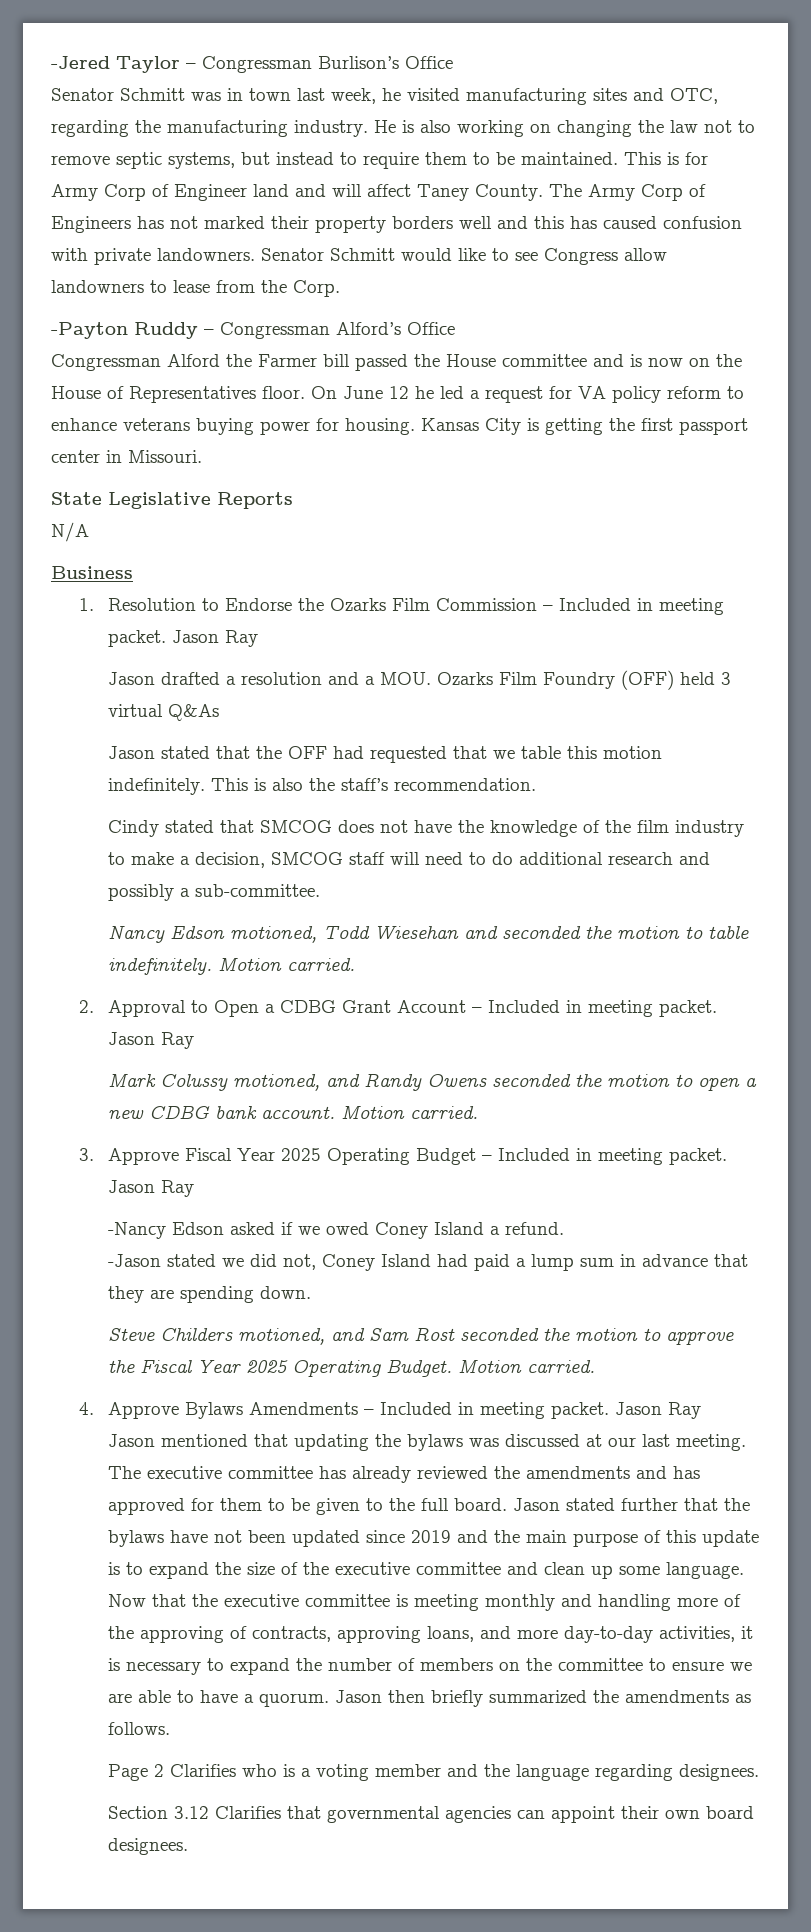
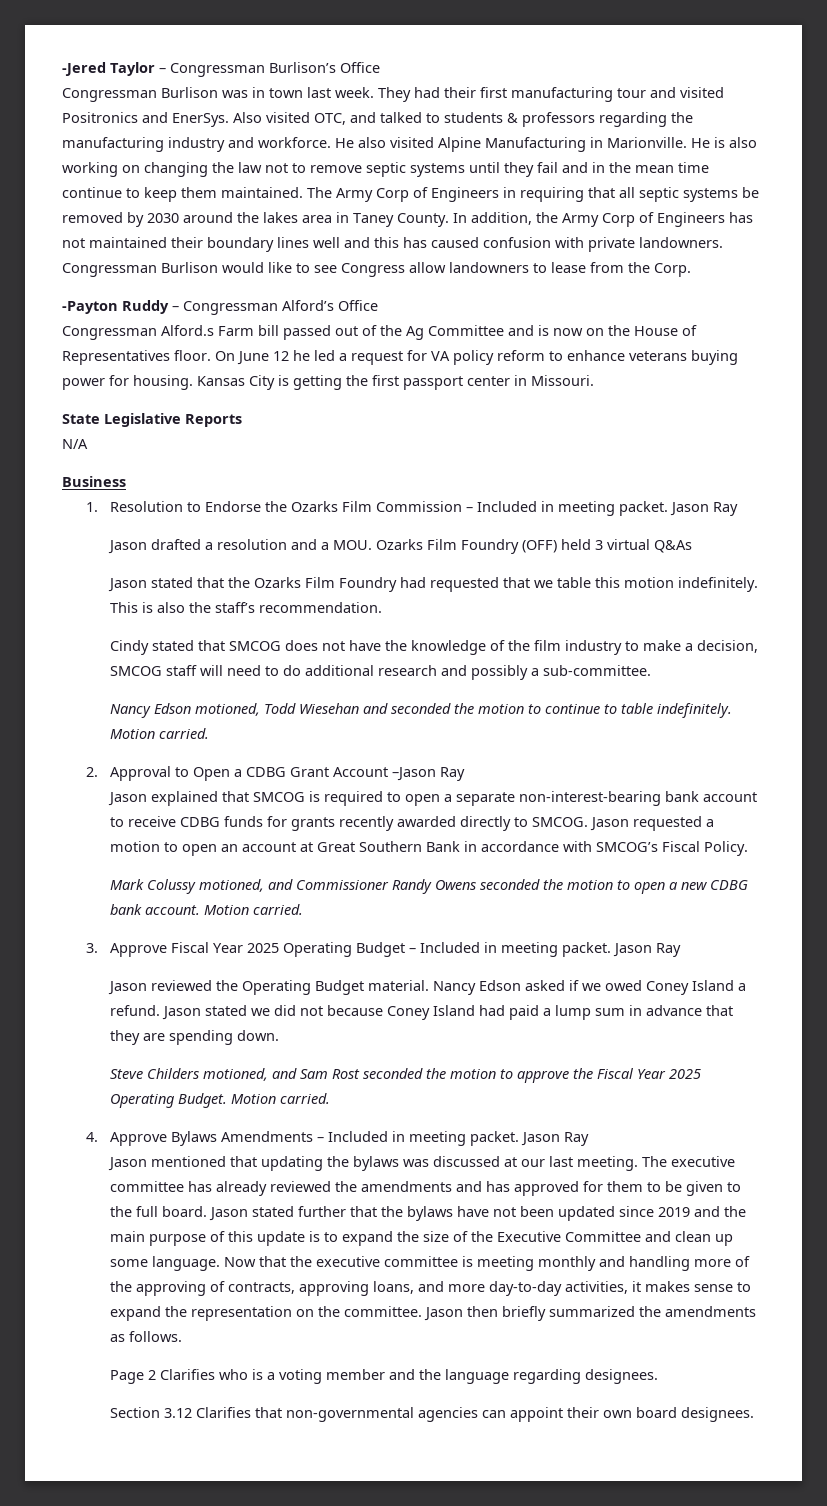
[51,88,185,101] Senator Schmitt -> [62,87,218,102] Congressman Burlison
[331,88,718,105] [51,120,368,137] week, he visited manufacturing sites and OTC, regarding the manufacturing industry. -> [335,87,724,102] [62,112,693,127] [62,137,687,152] week. They had their first manufacturing tour and visited Positronics and EnerSys. Also visited OTC, and talked to students & professors regarding the manufacturing industry and workforce. He also visited Alpine Manufacturing in Marionville.
[168,152,708,169] [51,184,582,201] systems, but instead to require them to be maintained. This is for Army Corp of Engineer land and will affect Taney County. The -> [410,162,709,177] [62,187,759,202] [62,212,558,227] systems until they fail and in the mean time continue to keep them maintained. The Army Corp of Engineers in requiring that all septic systems be removed by 2030 around the lakes area in Taney County. In addition, the
[204,216,453,233] marked their property borders -> [89,237,309,252] maintained their boundary lines
[261,248,395,261] Senator Schmitt -> [62,262,218,277] Congressman Burlison
[167,354,587,371] Alford the Farmer bill passed the House committee -> [161,325,504,340] Alford.s Farm bill passed out of the Ag Committee
[287,746,327,759] OFF -> [254,577,398,592] Ozarks Film Foundry
(703, 932) none -> [545,704,618,714] continue to
[471,1000,717,1017] [107,1032,194,1049] – Included in meeting packet. Jason Ray -> [392,767,466,781] [108,791,758,806] [110,816,715,831] [110,841,749,856] –Jason Ray // Jason explained that SMCOG is required to open a separate non-interest-bearing bank account to receive CDBG funds for grants recently awarded directly to SMCOG. Jason requested a motion to open an account at Great Southern Bank in accordance with SMCOG’s Fiscal Policy.
(360, 1080) none -> [296,880,390,890] Commissioner
[107,1222,166,1239] -Nancy -> [108,980,477,995] Jason reviewed the Operating Budget material. Nancy
[107,1254,161,1267] // -Jason -> [162,1006,202,1020] Jason
[282,1254,316,1270] not, -> [300,1005,384,1016] not because
[334,1562,501,1575] executive committee -> [497,1231,642,1242] Executive Committee
[107,1658,752,1675] [107,1690,329,1707] is necessary to expand the number of members on the committee to ensure we are able to have a quorum. -> [645,1281,752,1292] [110,1306,423,1321] makes sense to expand the representation on the committee.
[326,1806,440,1823] governmental -> [286,1407,415,1422] non-governmental

